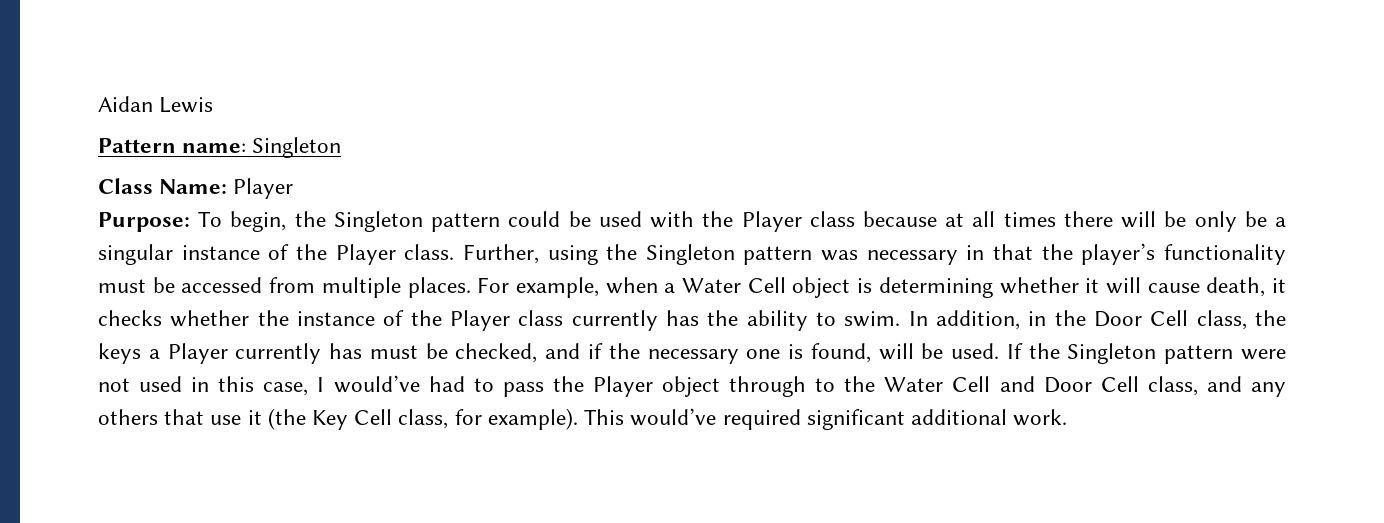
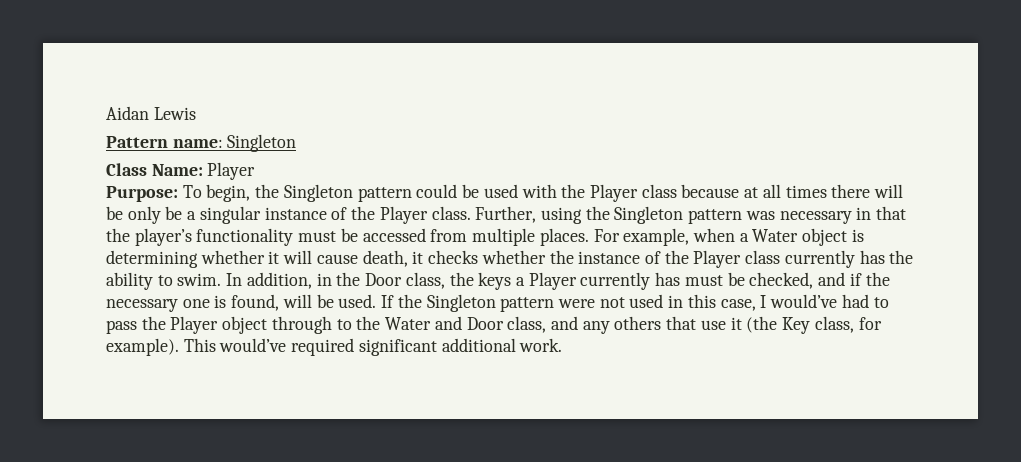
[747,277,786,293] Cell -> (799, 235) none
[1150,310,1189,326] Cell -> (403, 279) none
[952,376,991,392] Cell -> (432, 323) none
[1100,376,1139,392] Cell -> (504, 323) none
[354,409,393,425] Cell -> (811, 325) none

